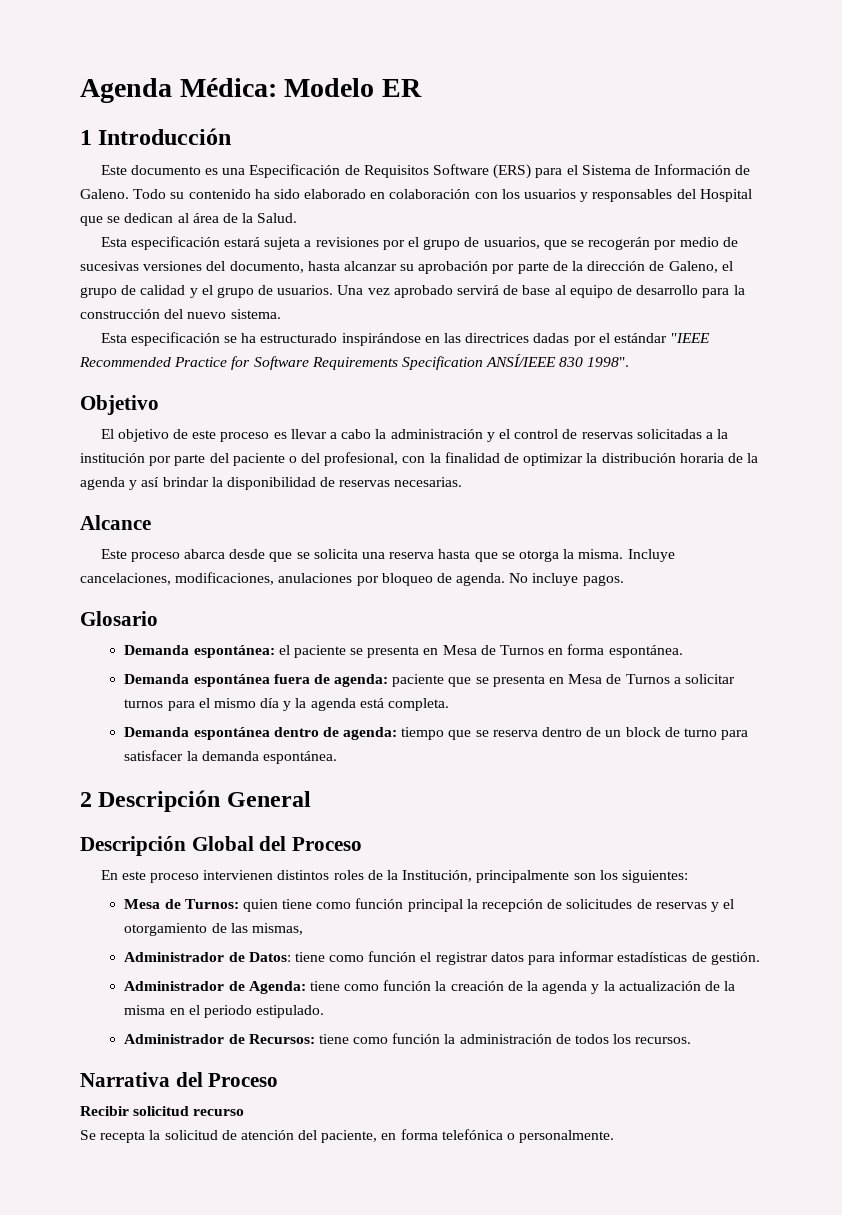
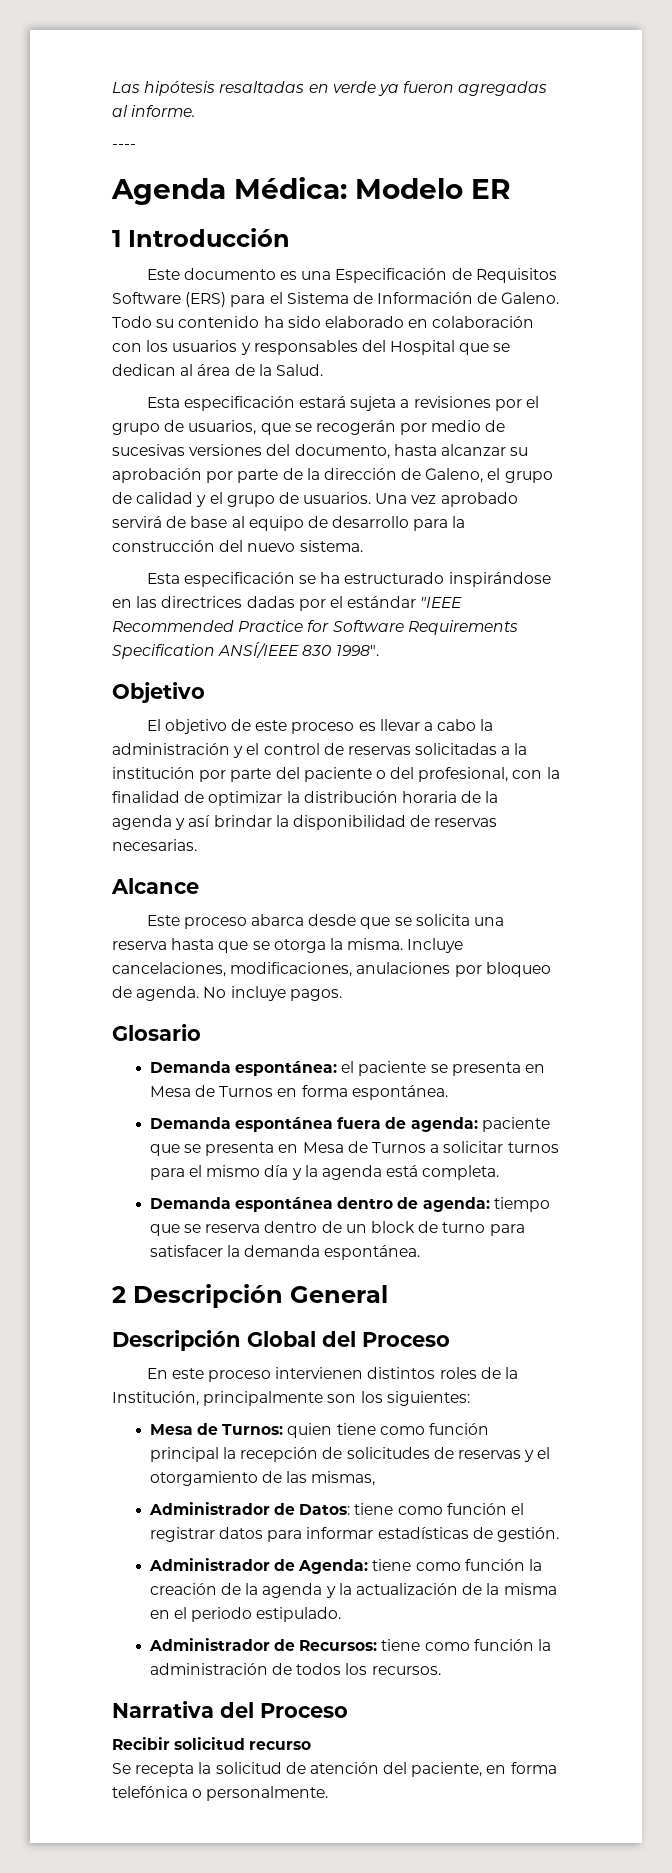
(80, 90) none -> [112,81,548,96] [112,105,196,117] [112,144,136,149] Las hipótesis resaltadas en verde ya fueron agregadas al informe. // ---- //

